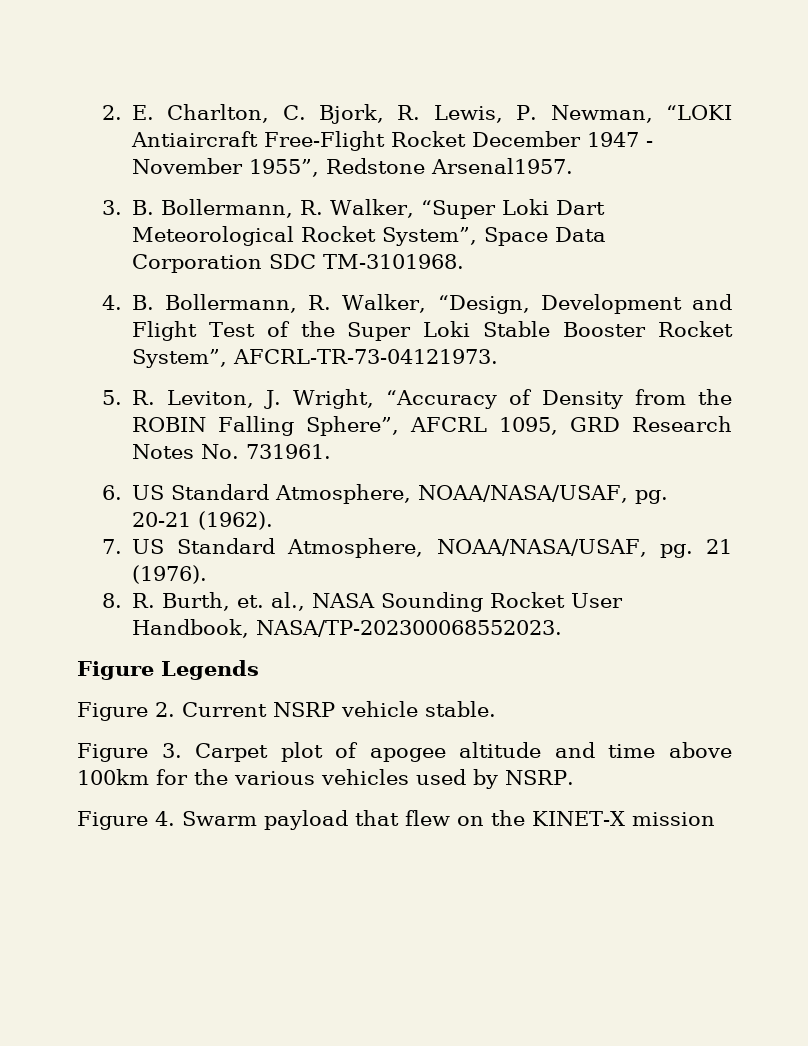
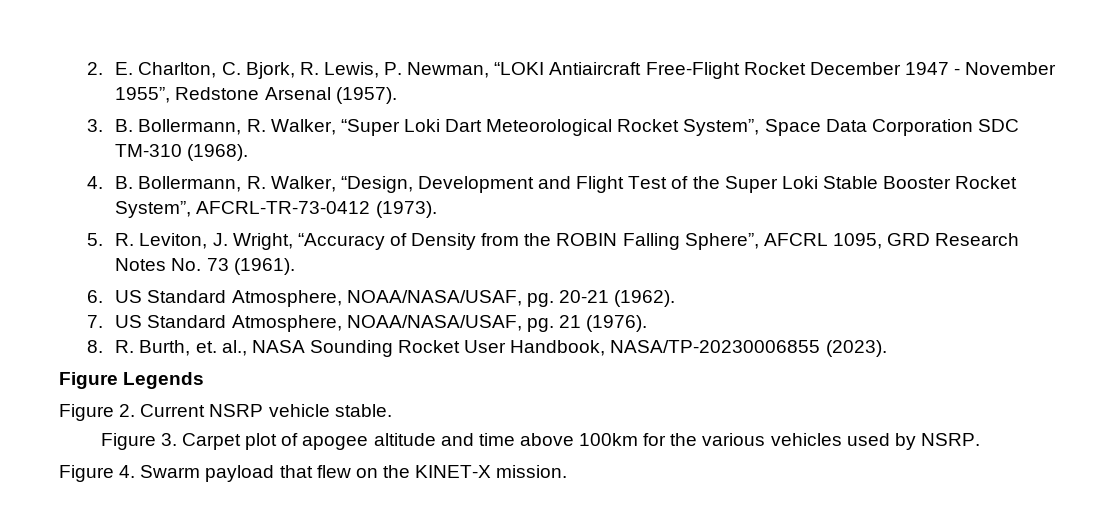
[430,158,573,174] Arsenal1957. -> [264,87,397,104] Arsenal (1957).
[322,254,464,269] TM-3101968. -> [115,144,249,161] TM-310 (1968).
[232,349,498,364] AFCRL-TR-73-04121973. -> [196,201,437,218] AFCRL-TR-73-0412 (1973).
[245,444,331,459] 731961. -> [206,258,295,275] 73 (1961).
[255,620,562,637] NASA/TP-202300068552023. -> [610,340,887,357] NASA/TP-20230006855 (2023).
[631,812,715,826] mission -> [496,465,568,478] mission.

